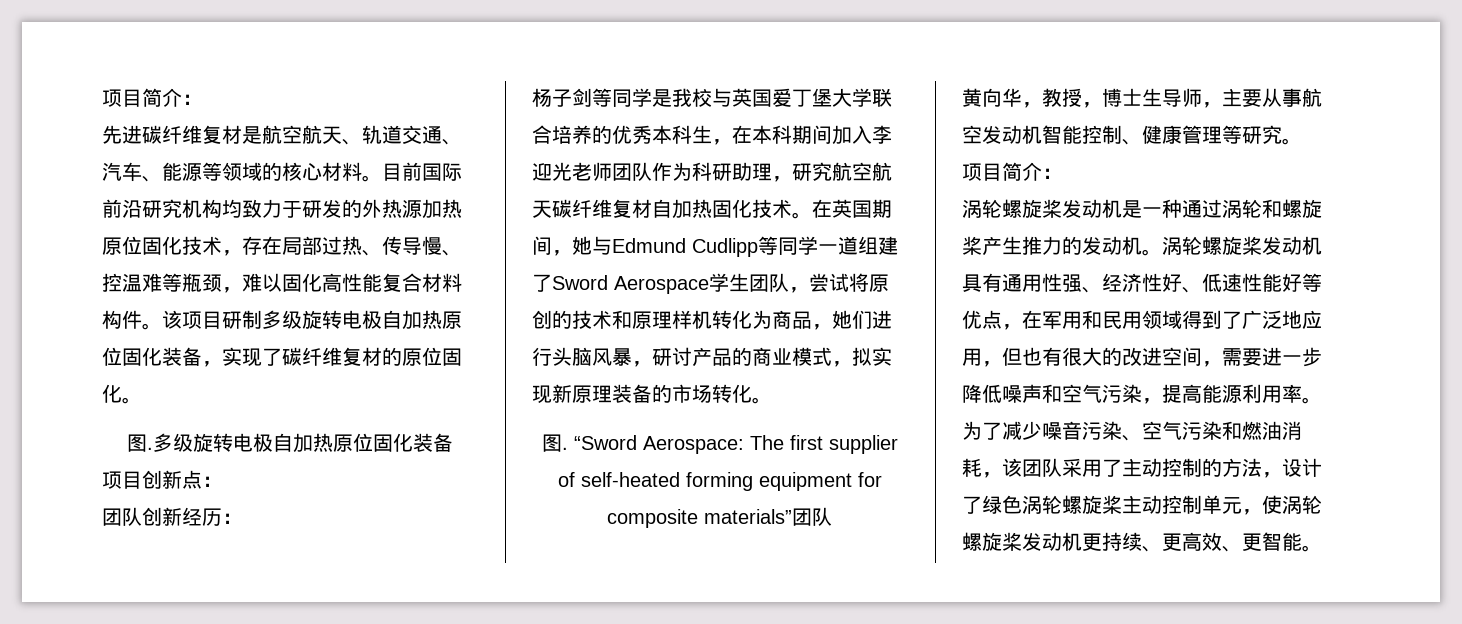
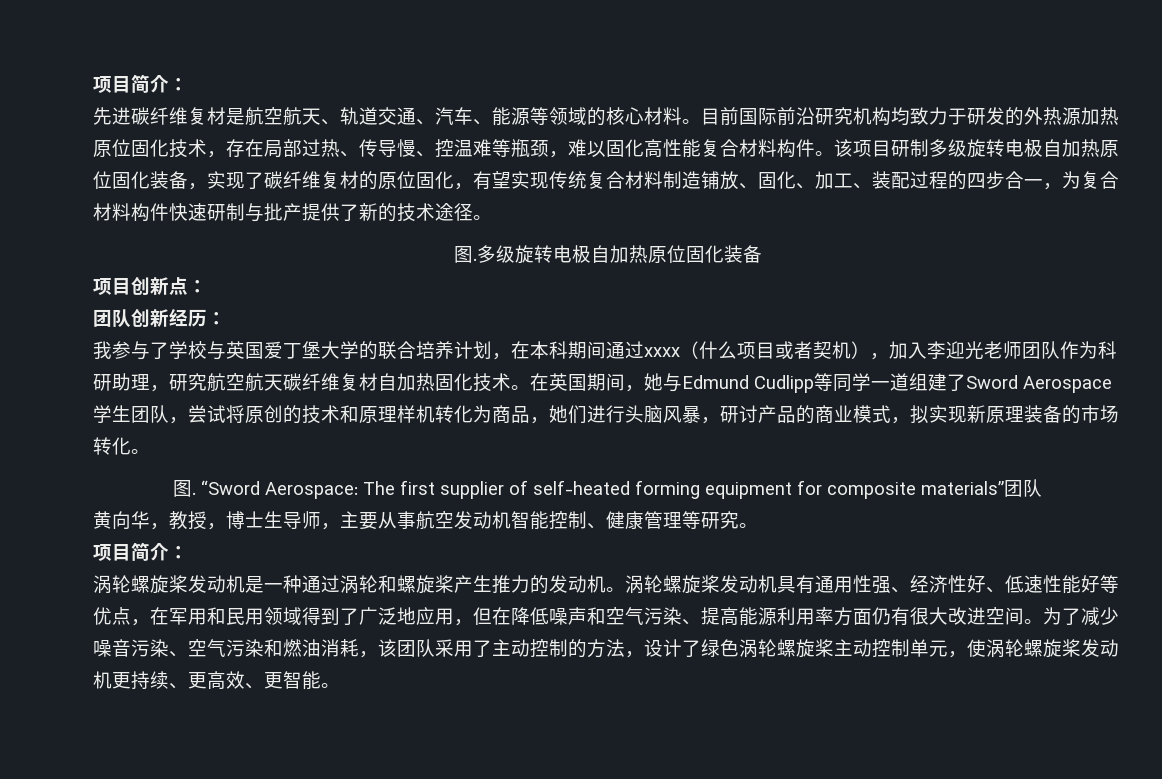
(122, 393) none -> [454,171,1119,190] [93,203,473,222] ，有望实现传统复合材料制造铺放、固化、加工、装配过程的四步合一，为复合材料构件快速研制与批产提供了新的技术途径
[532,88,692,107] 杨子剑等同学是我 -> [93,341,188,360] 我参与了学
(872, 97) none -> [359,341,378,360] 的
[592,125,832,145] 的优秀本科生，在本科期间 -> [454,341,889,360] 计划，在本科期间通过xxxx（什么项目或者契机），
[1022,347,1322,367] 也有很大的改进空间，需要进一步 -> [492,607,511,625] 在
[1142,398,1162,404] ， -> [682,619,701,625] 、
(1302, 393) none -> [834,607,1024,626] 方面仍有很大改进空间

